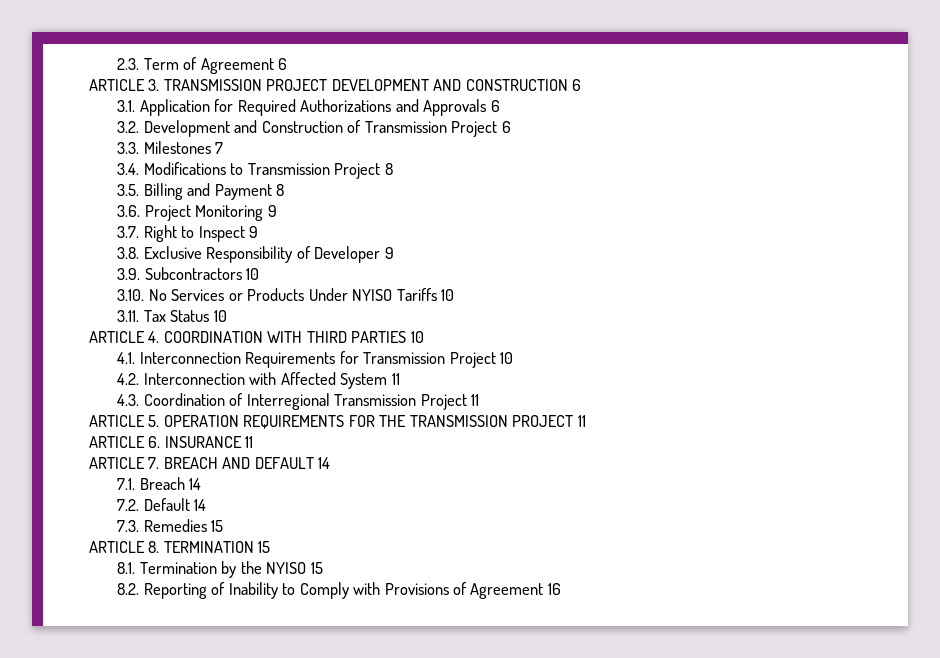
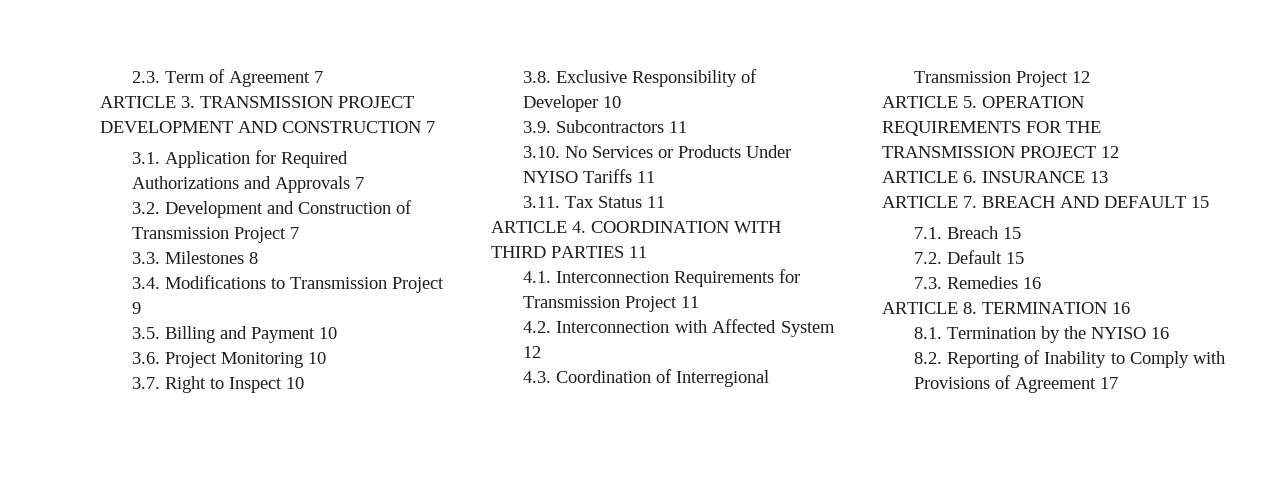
[278,58,288,70] 6 -> [313,71,323,83] 7
[572,79,582,91] 6 -> [426,121,435,133] 7
[490,100,500,112] 6 -> [354,177,364,189] 7
[501,121,511,133] 6 -> [289,227,299,239] 7
[215,142,224,154] 7 -> [248,252,258,264] 8
[384,163,393,175] 8 -> [131,302,141,314] 9
[276,184,285,196] 8 -> [318,327,337,339] 10
[267,205,277,217] 9 -> [307,352,326,364] 10
[249,226,259,238] 9 -> [285,377,304,389] 10
[384,247,394,259] 9 -> [602,96,621,108] 10
[246,268,260,280] 10 -> [668,121,687,133] 11
[440,289,454,301] 10 -> [636,171,655,183] 11
[213,310,227,322] 10 -> [646,196,665,208] 11
[410,331,424,343] 10 -> [629,246,647,258] 11
[500,352,514,364] 10 -> [680,296,699,308] 11
[391,373,400,385] 11 -> [522,346,541,358] 12
[471,394,480,406] 11 -> [1071,71,1090,83] 12
[577,415,586,427] 11 -> [1101,146,1119,158] 12
[245,436,254,448] 11 -> [1090,171,1108,183] 13
[318,457,331,469] 14 -> [1191,196,1209,208] 15
[189,478,202,490] 14 -> [1002,227,1021,239] 15
[194,499,207,511] 14 -> [1005,252,1024,264] 15
[211,520,224,532] 15 -> [1022,277,1041,289] 16
[258,541,271,553] 15 -> [1112,302,1130,314] 16
[310,562,323,574] 15 -> [1150,327,1169,339] 16
[547,583,561,595] 16 -> [1099,377,1118,389] 17

